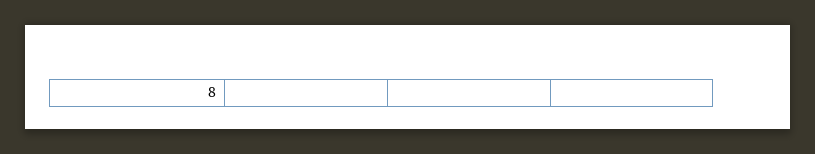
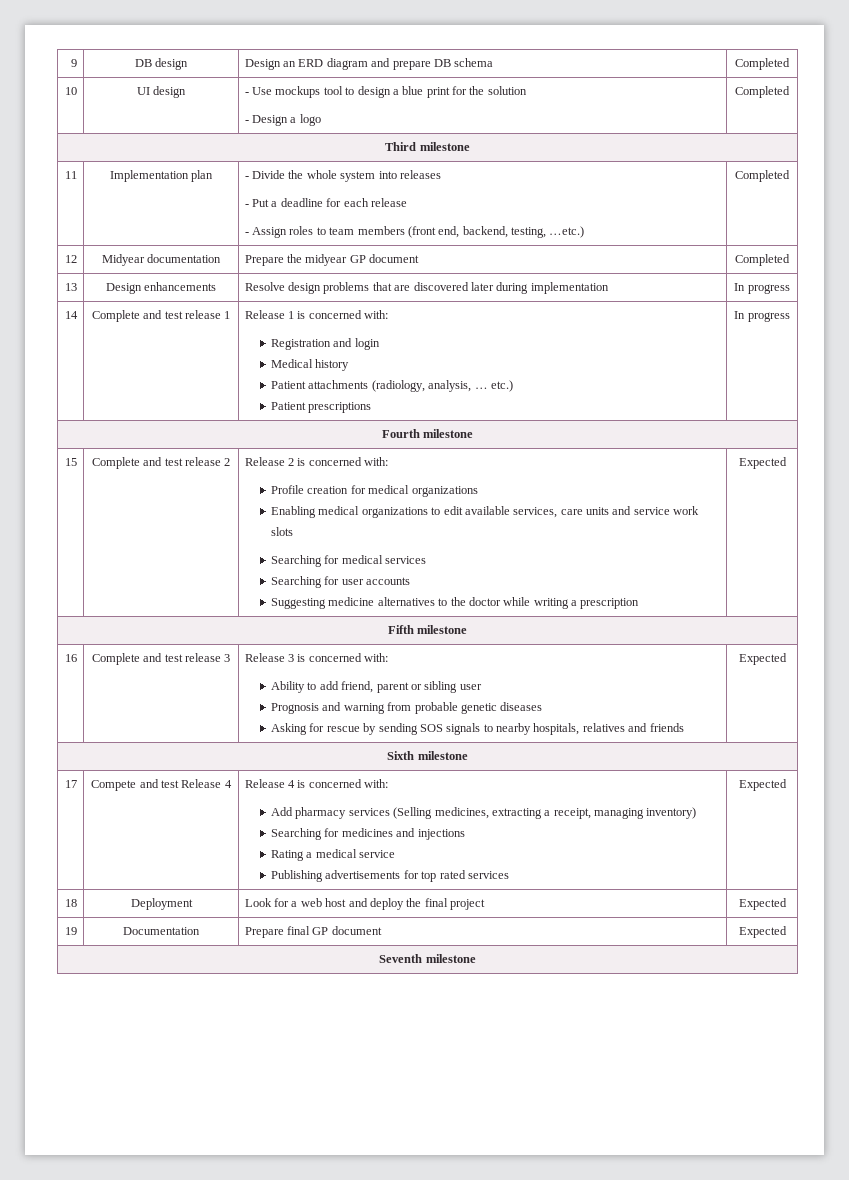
[207,87,216,97] 8 | | | -> [71,59,78,67] [134,58,189,70] [244,58,494,70] [735,58,790,70] [65,87,78,95] [136,86,187,98] [244,86,527,98] [244,114,321,126] [735,86,790,98] [385,142,470,151] [65,171,78,179] [109,170,214,182] [244,170,441,182] [244,198,407,207] [244,226,585,238] [735,170,790,182] [65,255,78,263] [101,254,222,266] [244,254,420,266] [735,254,790,266] [65,283,78,291] [105,282,217,294] [244,282,609,294] [734,283,790,294] [65,311,79,319] [91,310,231,322] [244,310,389,319] [271,338,380,350] [271,359,350,371] [271,380,513,392] [271,402,372,413] [734,311,790,322] [381,429,474,438] [65,458,78,466] [91,457,231,469] [244,457,389,466] [271,485,478,497] [271,506,700,518] [271,527,294,536] [271,555,427,567] [271,576,411,588] [271,597,640,609] [738,457,787,469] [387,625,468,634] [65,654,78,662] [91,653,231,665] [244,653,389,662] [271,681,482,693] [271,702,543,714] [271,723,684,735] [738,653,787,665] [387,751,468,760] [65,780,78,788] [91,779,232,791] [244,779,389,788] [271,807,697,819] [271,828,465,840] [271,849,396,861] [271,870,509,882] [738,779,787,791] [65,899,78,907] [130,898,193,910] [244,898,486,910] [738,898,787,910] [65,927,78,935] [123,927,200,935] [244,926,382,938] [738,926,787,938] [379,954,476,963] 9 | DB design | Design an ERD diagram and prepare DB schema | Completed // 10 | UI design | - Use mockups tool to design a blue print for the solution // - Design a logo | Completed // Third milestone // 11 | Implementation plan | - Divide the whole system into releases // - Put a deadline for each release // - Assign roles to team members (front end, backend, testing, …etc.) | Completed // 12 | Midyear documentation | Prepare the midyear GP document | Completed // 13 | Design enhancements | Resolve design problems that are discovered later during implementation | In progress // 14 | Complete and test release 1 | Release 1 is concerned with: // Registration and login // Medical history // Patient attachments (radiology, analysis, … etc.) // Patient prescriptions | In progress // Fourth milestone // 15 | Complete and test release 2 | Release 2 is concerned with: // Profile creation for medical organizations // Enabling medical organizations to edit available services, care units and service work slots // Searching for medical services // Searching for user accounts // Suggesting medicine alternatives to the doctor while writing a prescription | Expected // Fifth milestone // 16 | Complete and test release 3 | Release 3 is concerned with: // Ability to add friend, parent or sibling user // Prognosis and warning from probable genetic diseases // Asking for rescue by sending SOS signals to nearby hospitals, relatives and friends | Expected // Sixth milestone // 17 | Compete and test Release 4 | Release 4 is concerned with: // Add pharmacy services (Selling medicines, extracting a receipt, managing inventory) // Searching for medicines and injections // Rating a medical service // Publishing advertisements for top rated services | Expected // 18 | Deployment | Look for a web host and deploy the final project | Expected // 19 | Documentation | Prepare final GP document | Expected // Seventh milestone

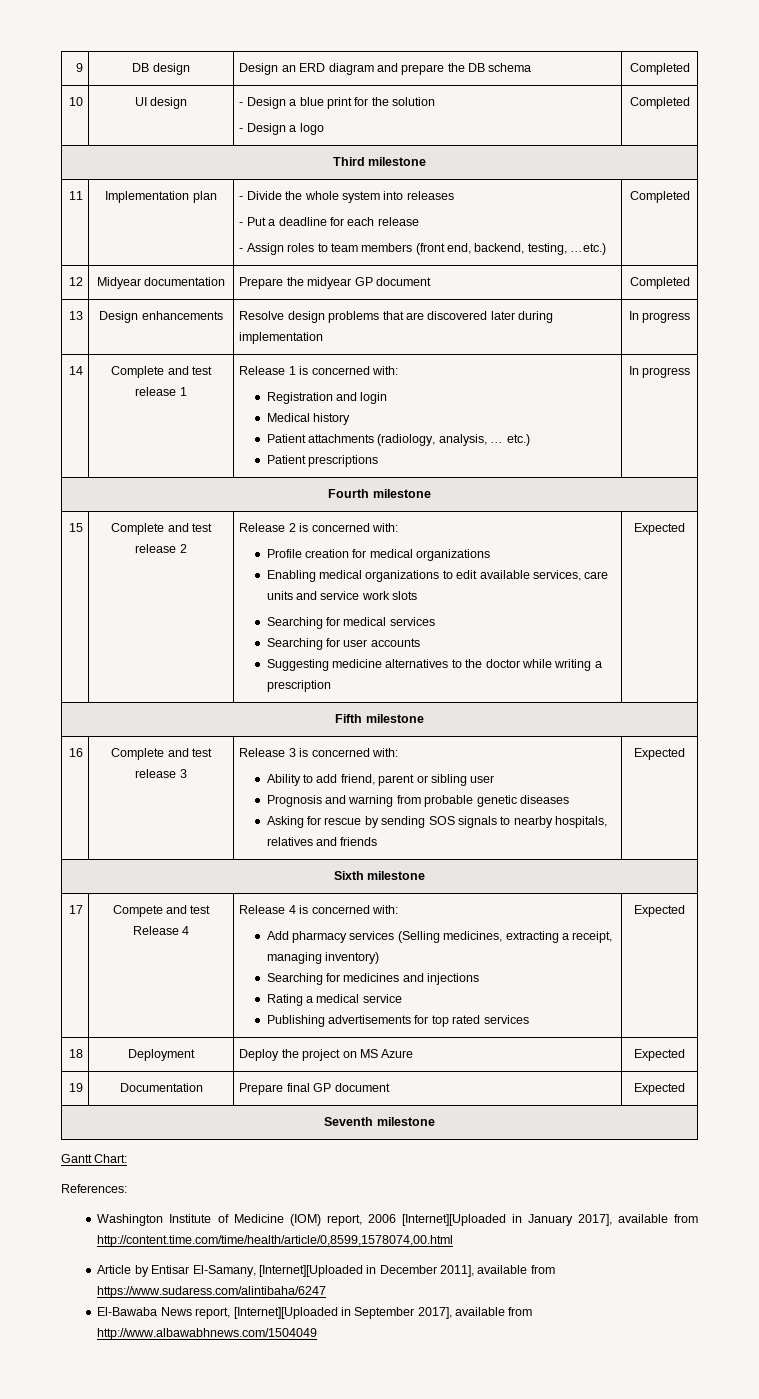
(431, 65) none -> [447,63,465,72] the
[252,86,391,98] Use mockups tool to design -> [246,97,286,109] Design
[244,898,486,910] Look for a web host and deploy the final project -> [239,1049,414,1061] Deploy the project on MS Azure
(476, 958) none -> [61,1154,128,1163] [61,1184,127,1193] [97,1214,699,1226] [97,1235,454,1247] [97,1265,555,1277] [97,1286,327,1298] [97,1307,533,1319] [97,1328,318,1340] // Gantt Chart: // References: // Washington Institute of Medicine (IOM) report, 2006 [Internet][Uploaded in January 2017], available from http://content.time.com/time/health/article/0,8599,1578074,00.html // Article by Entisar El-Samany, [Internet][Uploaded in December 2011], available from https://www.sudaress.com/alintibaha/6247 // El-Bawaba News report, [Internet][Uploaded in September 2017], available from http://www.albawabhnews.com/1504049

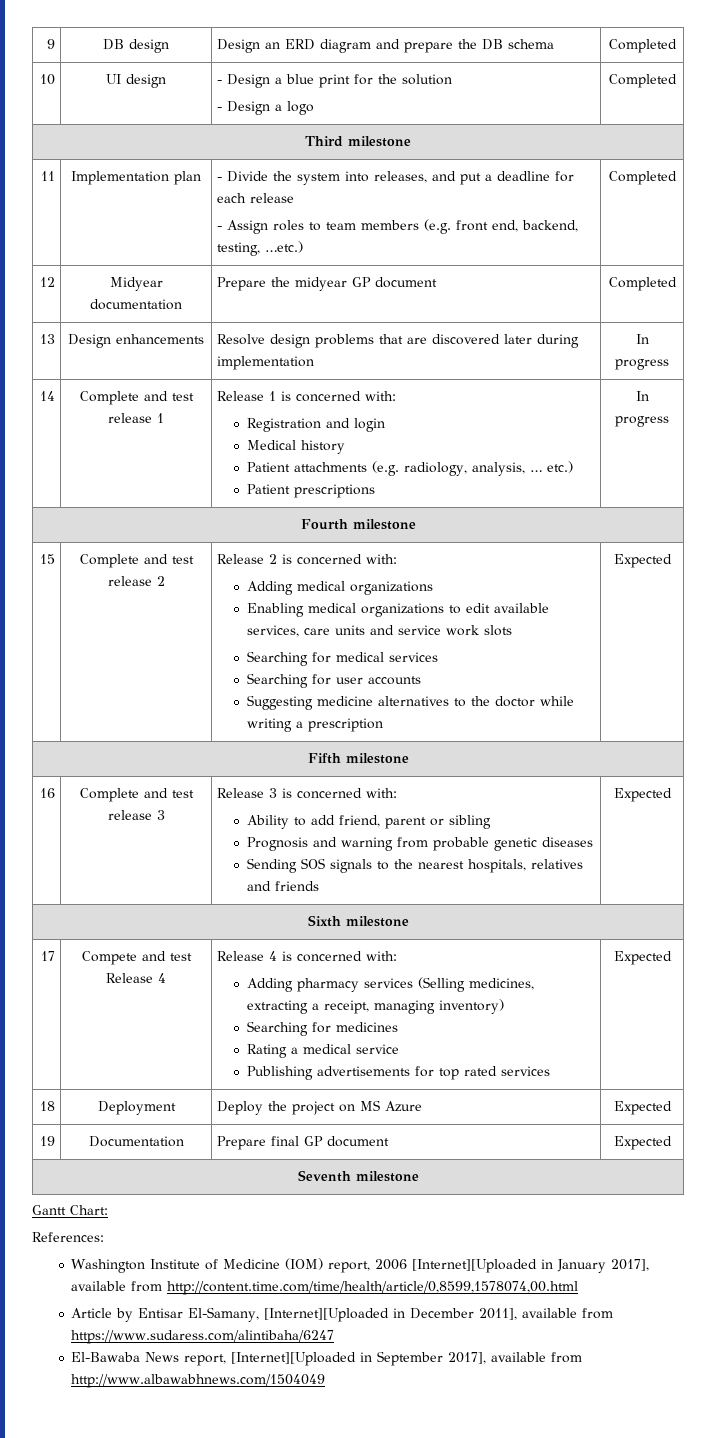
[304,191,339,200] whole -> (293, 176) none
[406,191,454,200] [239,217,266,226] releases // - Put -> [374,171,482,185] releases, and put
[415,243,445,255] (front -> [424,219,489,234] (e.g. front
[377,434,436,446] (radiology, -> [371,461,467,476] (e.g. radiology,
[266,549,367,558] Profile creation for -> [246,581,293,595] Adding
[470,775,495,783] user -> (491, 822) none
[266,816,426,828] Asking for rescue by sending -> [246,858,297,873] Sending
[513,816,553,828] nearby -> [393,859,464,869] the nearest
[266,931,289,940] Add -> [246,978,293,992] Adding
[402,973,480,985] and injections -> (398, 1027) none

